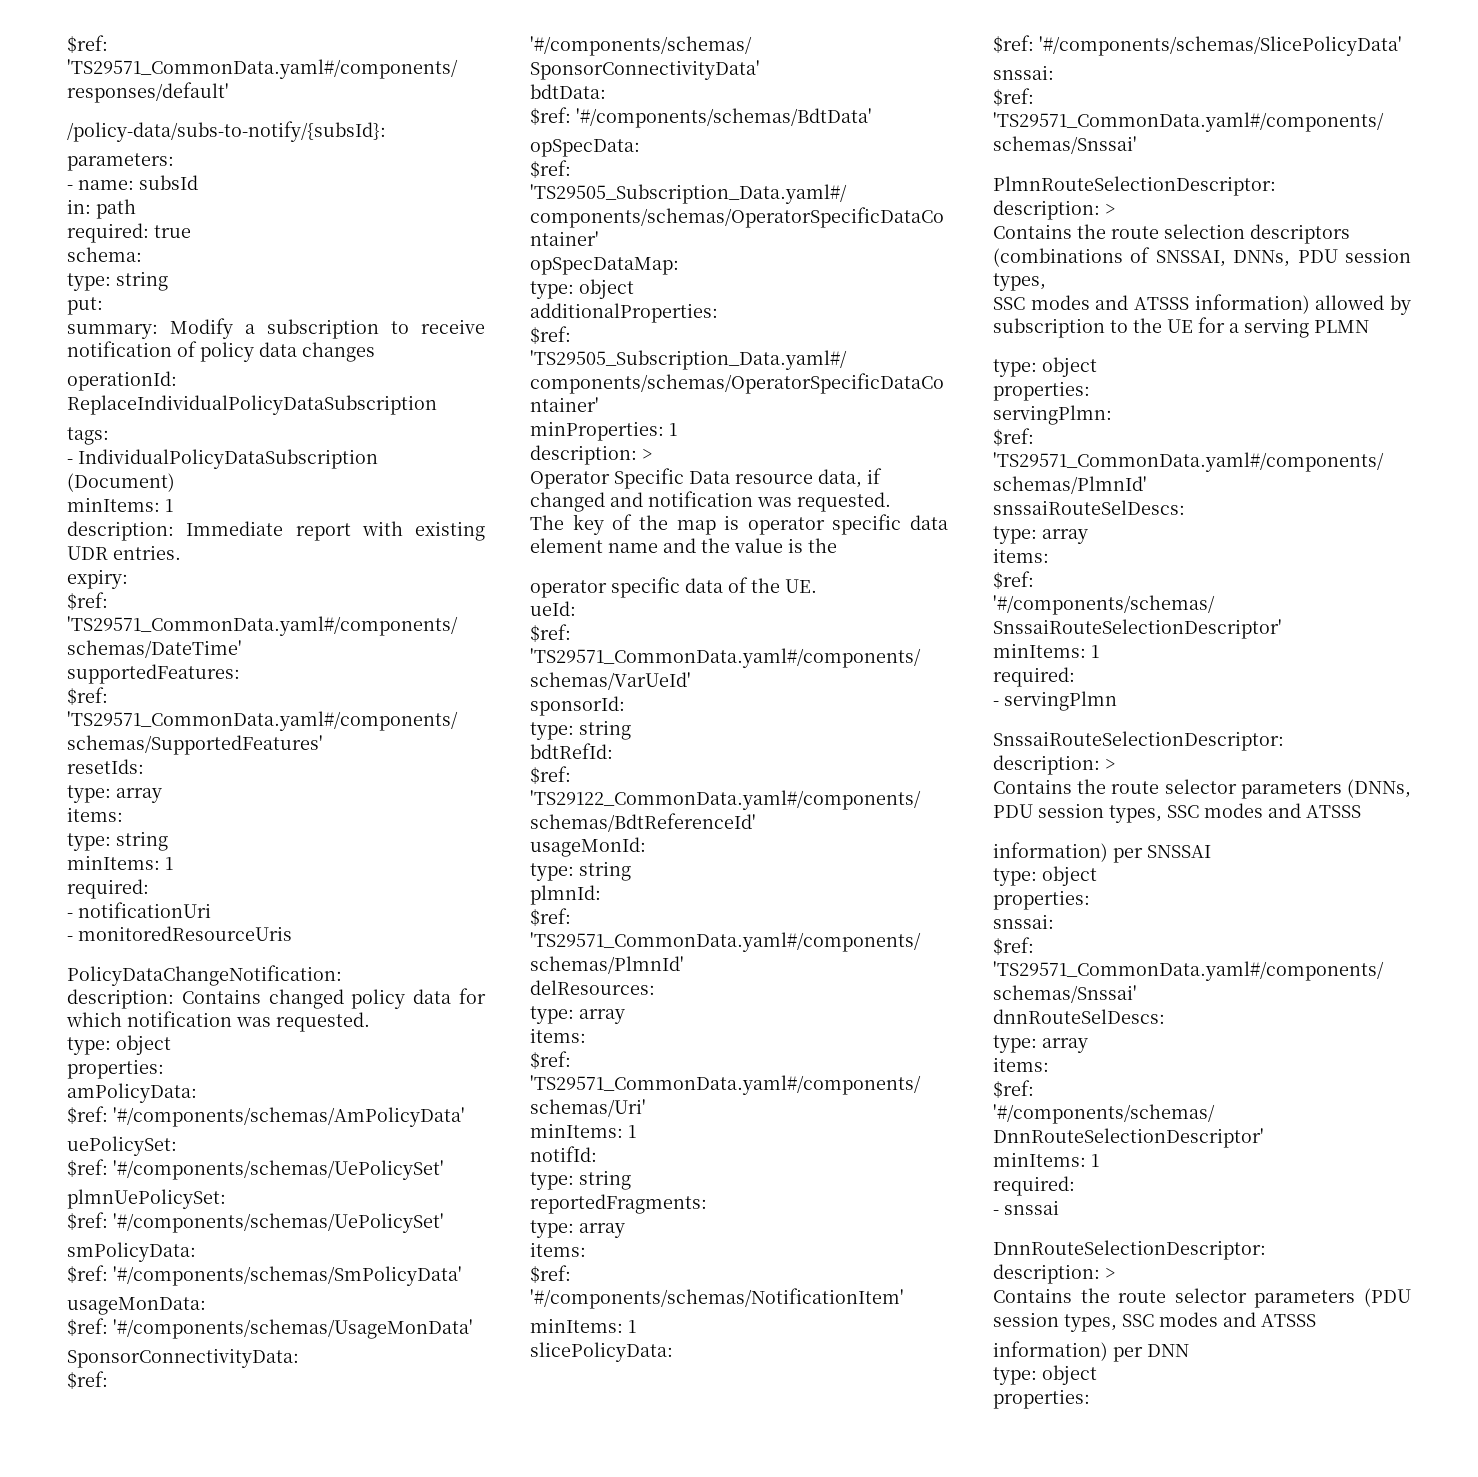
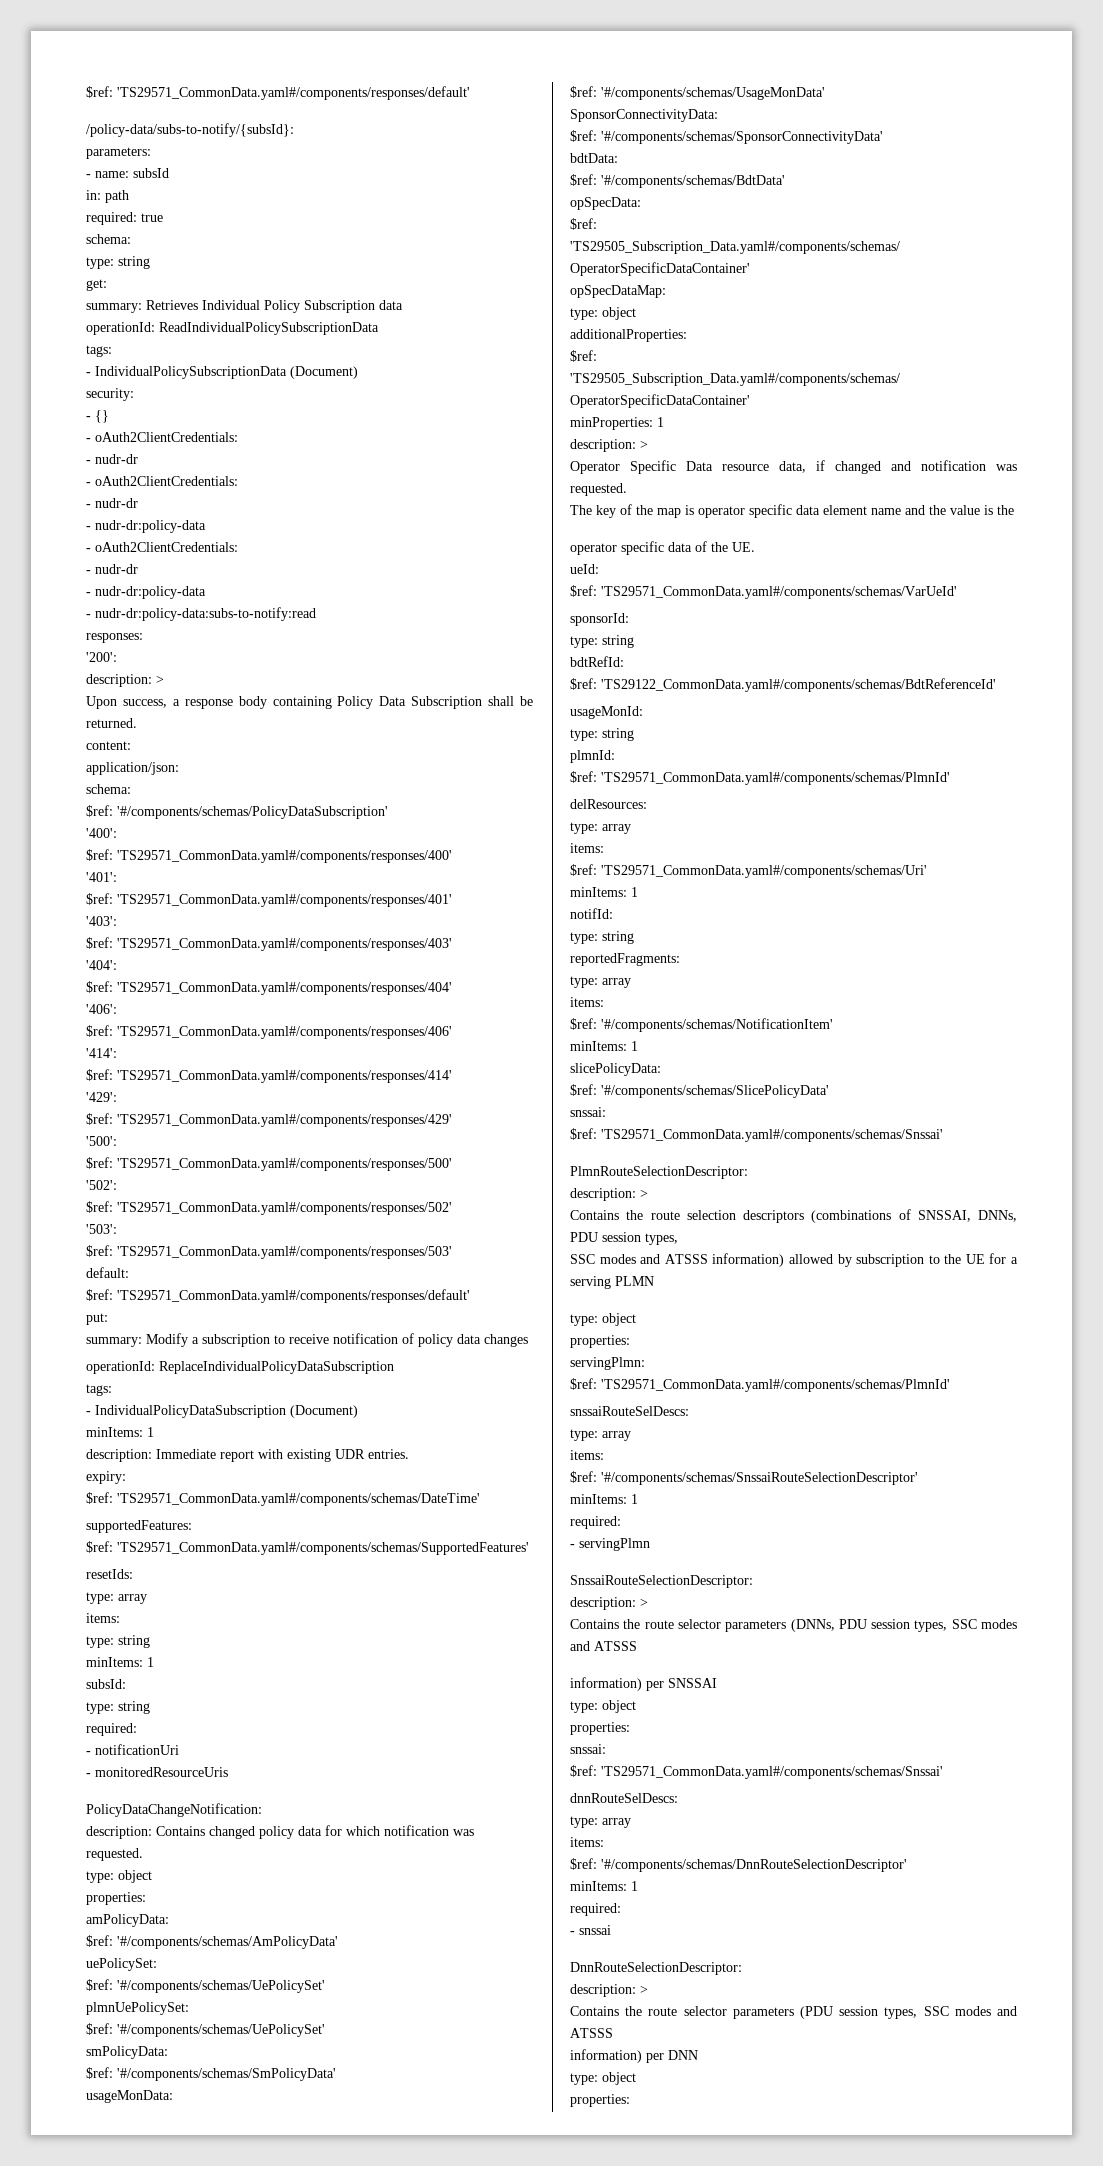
(168, 281) none -> [86,279,107,291] [86,300,403,313] [86,322,379,335] [86,345,112,357] [86,366,358,379] [86,388,134,401] [86,410,109,423] [86,432,238,442] [86,454,138,464] [86,476,238,486] [86,498,138,508] [86,520,206,533] [86,542,238,552] [86,564,138,574] [86,586,206,599] [86,607,316,621] [86,633,143,643] [86,652,117,662] [86,674,164,687] [86,696,533,709] [86,718,137,728] [86,741,131,750] [86,762,179,775] [86,784,131,794] [86,805,388,819] [86,828,117,838] [86,849,452,863] [86,872,117,882] [86,893,452,907] [86,916,117,926] [86,937,452,951] [86,960,117,970] [86,981,452,995] [86,1004,117,1014] [86,1025,452,1039] [86,1048,117,1058] [86,1069,452,1083] [86,1092,117,1102] [86,1113,452,1127] [86,1136,117,1146] [86,1157,452,1171] [86,1180,117,1190] [86,1201,452,1215] [86,1224,117,1234] [86,1245,452,1259] [86,1267,129,1278] [86,1289,470,1303] // get: // summary: Retrieves Individual Policy Subscription data // operationId: ReadIndividualPolicySubscriptionData // tags: // - IndividualPolicySubscriptionData (Document) // security: // - {} // - oAuth2ClientCredentials: // - nudr-dr // - oAuth2ClientCredentials: // - nudr-dr // - nudr-dr:policy-data // - oAuth2ClientCredentials: // - nudr-dr // - nudr-dr:policy-data // - nudr-dr:policy-data:subs-to-notify:read // responses: // '200': // description: > // Upon success, a response body containing Policy Data Subscription shall be returned. // content: // application/json: // schema: // $ref: '#/components/schemas/PolicyDataSubscription' // '400': // $ref: 'TS29571_CommonData.yaml#/components/responses/400' // '401': // $ref: 'TS29571_CommonData.yaml#/components/responses/401' // '403': // $ref: 'TS29571_CommonData.yaml#/components/responses/403' // '404': // $ref: 'TS29571_CommonData.yaml#/components/responses/404' // '406': // $ref: 'TS29571_CommonData.yaml#/components/responses/406' // '414': // $ref: 'TS29571_CommonData.yaml#/components/responses/414' // '429': // $ref: 'TS29571_CommonData.yaml#/components/responses/429' // '500': // $ref: 'TS29571_CommonData.yaml#/components/responses/500' // '502': // $ref: 'TS29571_CommonData.yaml#/components/responses/502' // '503': // $ref: 'TS29571_CommonData.yaml#/components/responses/503' // default: // $ref: 'TS29571_CommonData.yaml#/components/responses/default'
(173, 863) none -> [86,1679,126,1689] [86,1701,150,1714] // subsId: // type: string

